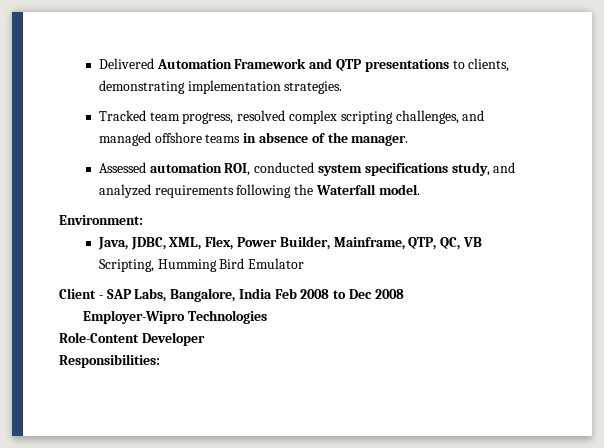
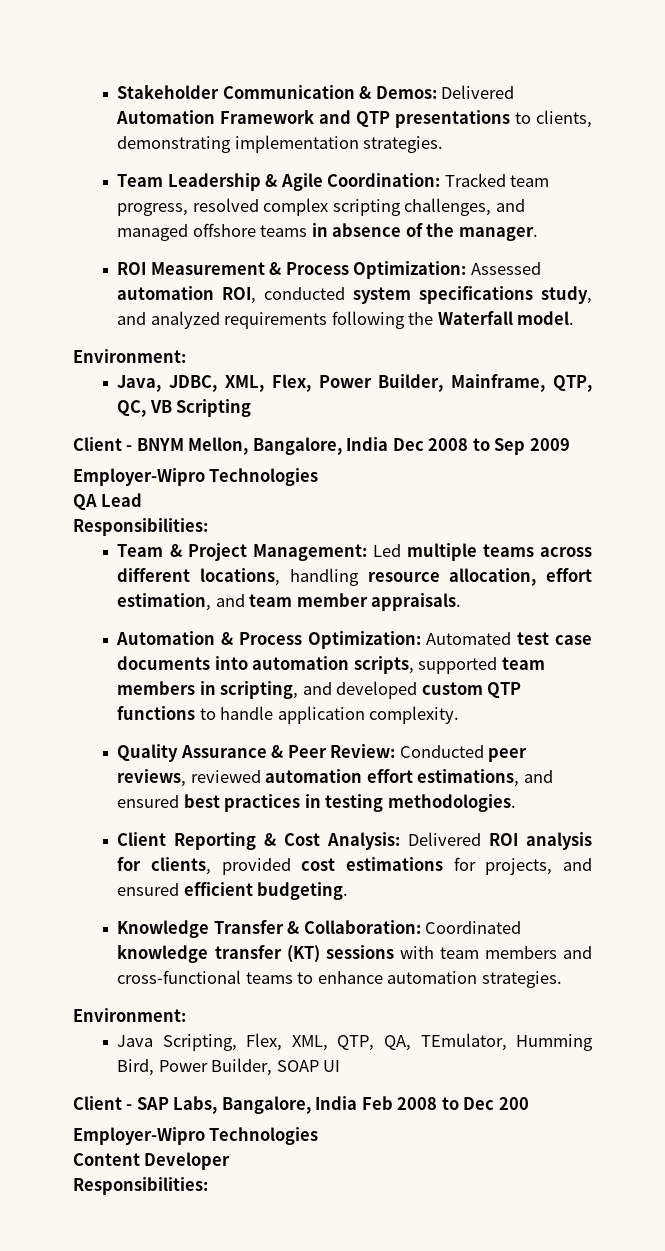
(98, 63) none -> [117,85,437,99] Stakeholder Communication & Demos:
(343, 87) none -> [117,173,441,191] Team Leadership & Agile Coordination:
(409, 140) none -> [117,261,467,279] ROI Measurement & Process Optimization:
[98,258,305,272] Scripting, Humming Bird Emulator -> [176,399,252,417] [73,437,570,455] [73,468,319,486] [73,493,143,510] [73,518,208,536] [117,543,592,561] [117,568,593,586] [117,593,462,611] [116,631,592,649] [117,656,545,674] [117,681,522,699] [117,706,460,724] [117,744,528,762] [117,769,553,787] [117,794,516,812] [117,832,592,850] [117,857,592,875] [117,882,349,900] [117,920,522,938] [117,945,592,963] [117,970,562,988] [73,1008,186,1022] [117,1033,593,1051] [117,1058,341,1076] Scripting // Client - BNYM Mellon, Bangalore, India Dec 2008 to Sep 2009 // Employer-Wipro Technologies // QA Lead // Responsibilities: // Team & Project Management: Led multiple teams across different locations, handling resource allocation, effort estimation, and team member appraisals. // Automation & Process Optimization: Automated test case documents into automation scripts, supported team members in scripting, and developed custom QTP functions to handle application complexity. // Quality Assurance & Peer Review: Conducted peer reviews, reviewed automation effort estimations, and ensured best practices in testing methodologies. // Client Reporting & Cost Analysis: Delivered ROI analysis for clients, provided cost estimations for projects, and ensured efficient budgeting. // Knowledge Transfer & Collaboration: Coordinated knowledge transfer (KT) sessions with team members and cross-functional teams to enhance automation strategies. // Environment: // Java Scripting, Flex, XML, QTP, QA, TEmulator, Humming Bird, Power Builder, SOAP UI
[374,289,404,299] [83,310,268,324] [59,332,139,343] 2008 // Employer-Wipro Technologies // Role-Content -> [498,1097,529,1110] [73,1127,319,1145] [73,1153,140,1166] 200 // Employer-Wipro Technologies // Content

